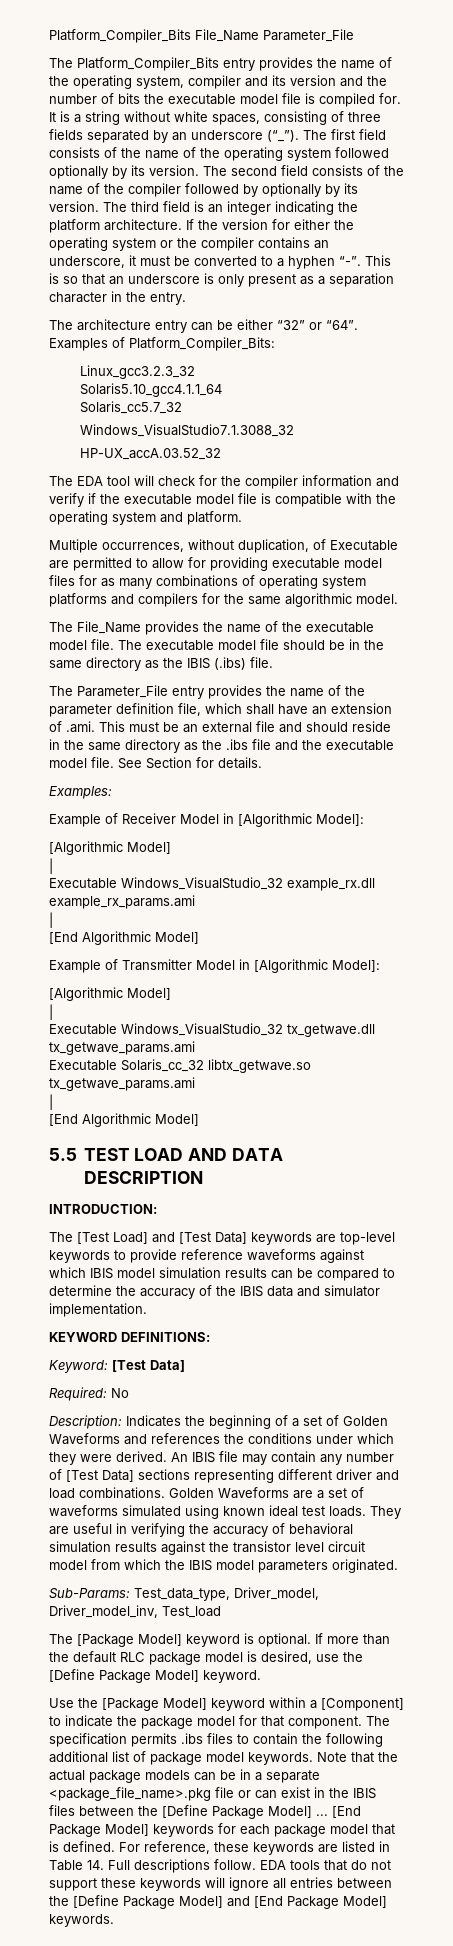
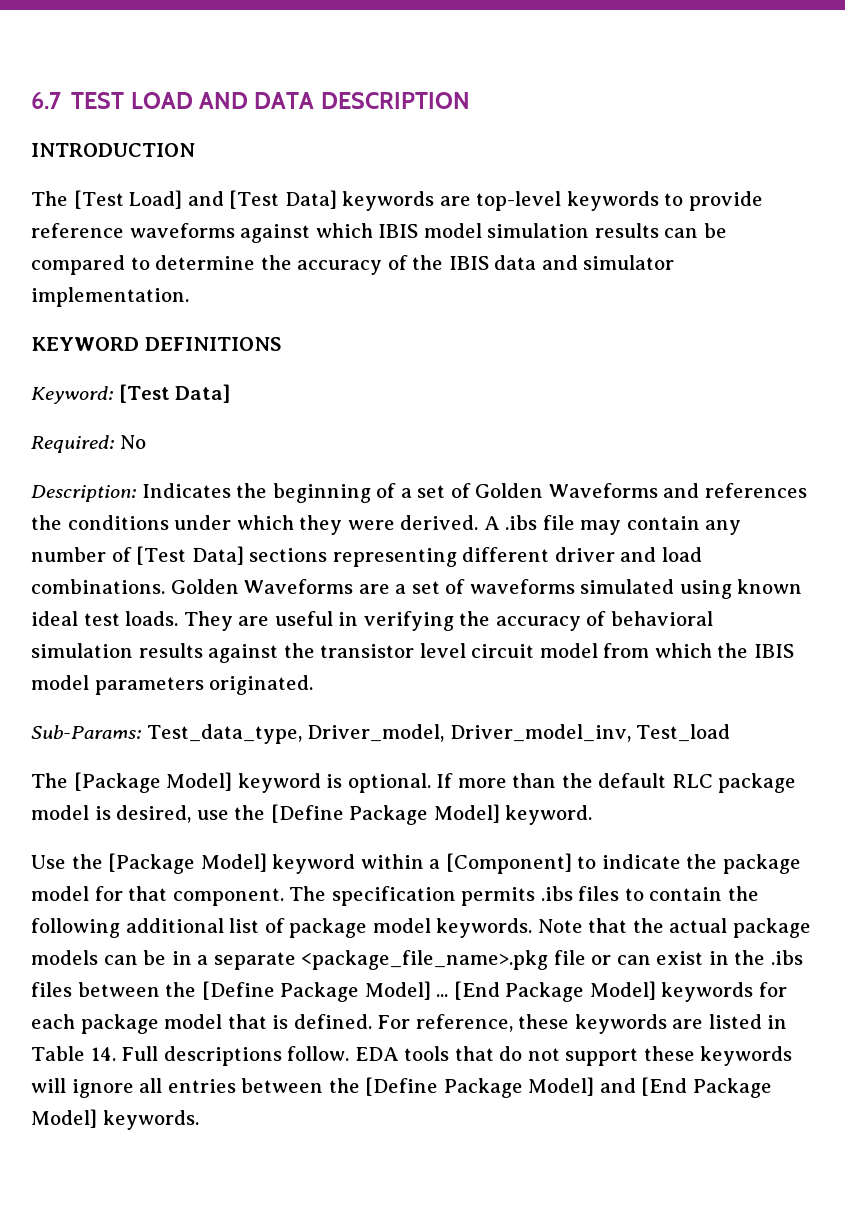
[49,29,354,43] [49,57,392,71] [49,75,387,89] [49,93,401,107] [49,111,381,125] [49,129,386,143] [49,147,389,161] [49,165,404,179] [49,183,358,197] [49,201,358,215] [49,219,354,233] [49,237,329,251] [49,255,391,269] [49,273,394,287] [49,291,186,305] [49,319,358,333] [49,337,275,351] [80,365,196,379] [80,383,223,397] [80,401,183,414] [80,424,295,437] [80,448,222,460] [49,475,399,489] [49,493,396,507] [49,511,242,525] [49,539,398,553] [49,557,382,571] [49,575,366,589] [49,593,398,607] [49,621,374,635] [49,639,384,651] [49,657,273,671] [49,685,365,699] [49,703,392,717] [49,721,391,733] [49,739,394,753] [49,757,262,769] [49,786,112,799] [49,813,364,827] [49,841,171,855] [49,858,53,874] [49,877,375,891] [49,895,195,909] [49,912,53,928] [49,931,199,945] [49,959,380,973] [49,987,171,1001] [49,1004,53,1020] [49,1023,375,1037] [49,1041,195,1055] [49,1059,311,1073] [49,1077,195,1091] [49,1094,53,1110] [49,1113,199,1127] [49,1148,77,1161] Platform_Compiler_Bits File_Name Parameter_File // The Platform_Compiler_Bits entry provides the name of the operating system, compiler and its version and the number of bits the executable model file is compiled for. It is a string without white spaces, consisting of three fields separated by an underscore (“_”). The first field consists of the name of the operating system followed optionally by its version. The second field consists of the name of the compiler followed by optionally by its version. The third field is an integer indicating the platform architecture. If the version for either the operating system or the compiler contains an underscore, it must be converted to a hyphen “-”. This is so that an underscore is only present as a separation character in the entry. // The architecture entry can be either “32” or “64”. Examples of Platform_Compiler_Bits: // Linux_gcc3.2.3_32 // Solaris5.10_gcc4.1.1_64 // Solaris_cc5.7_32 // Windows_VisualStudio7.1.3088_32 // HP-UX_accA.03.52_32 // The EDA tool will check for the compiler information and verify if the executable model file is compatible with the operating system and platform. // Multiple occurrences, without duplication, of Executable are permitted to allow for providing executable model files for as many combinations of operating system platforms and compilers for the same algorithmic model. // The File_Name provides the name of the executable model file. The executable model file should be in the same directory as the IBIS (.ibs) file. // The Parameter_File entry provides the name of the parameter definition file, which shall have an extension of .ami. This must be an external file and should reside in the same directory as the .ibs file and the executable model file. See Section for details. // Examples: // Example of Receiver Model in [Algorithmic Model]: // [Algorithmic Model] // | // Executable Windows_VisualStudio_32 example_rx.dll example_rx_params.ami // | // [End Algorithmic Model] // Example of Transmitter Model in [Algorithmic Model]: // [Algorithmic Model] // | // Executable Windows_VisualStudio_32 tx_getwave.dll tx_getwave_params.ami // Executable Solaris_cc_32 libtx_getwave.so tx_getwave_params.ami // | // [End Algorithmic Model] // 5.5 -> [31,92,61,109] 6.7
[49,1204,157,1214] INTRODUCTION: -> [31,143,195,157] INTRODUCTION
[121,1332,210,1342] DEFINITIONS: -> [144,337,281,351] DEFINITIONS
[171,1452,215,1463] An IBIS -> [483,515,538,530] A .ibs
[353,1788,376,1799] IBIS -> [770,950,803,965] .ibs

